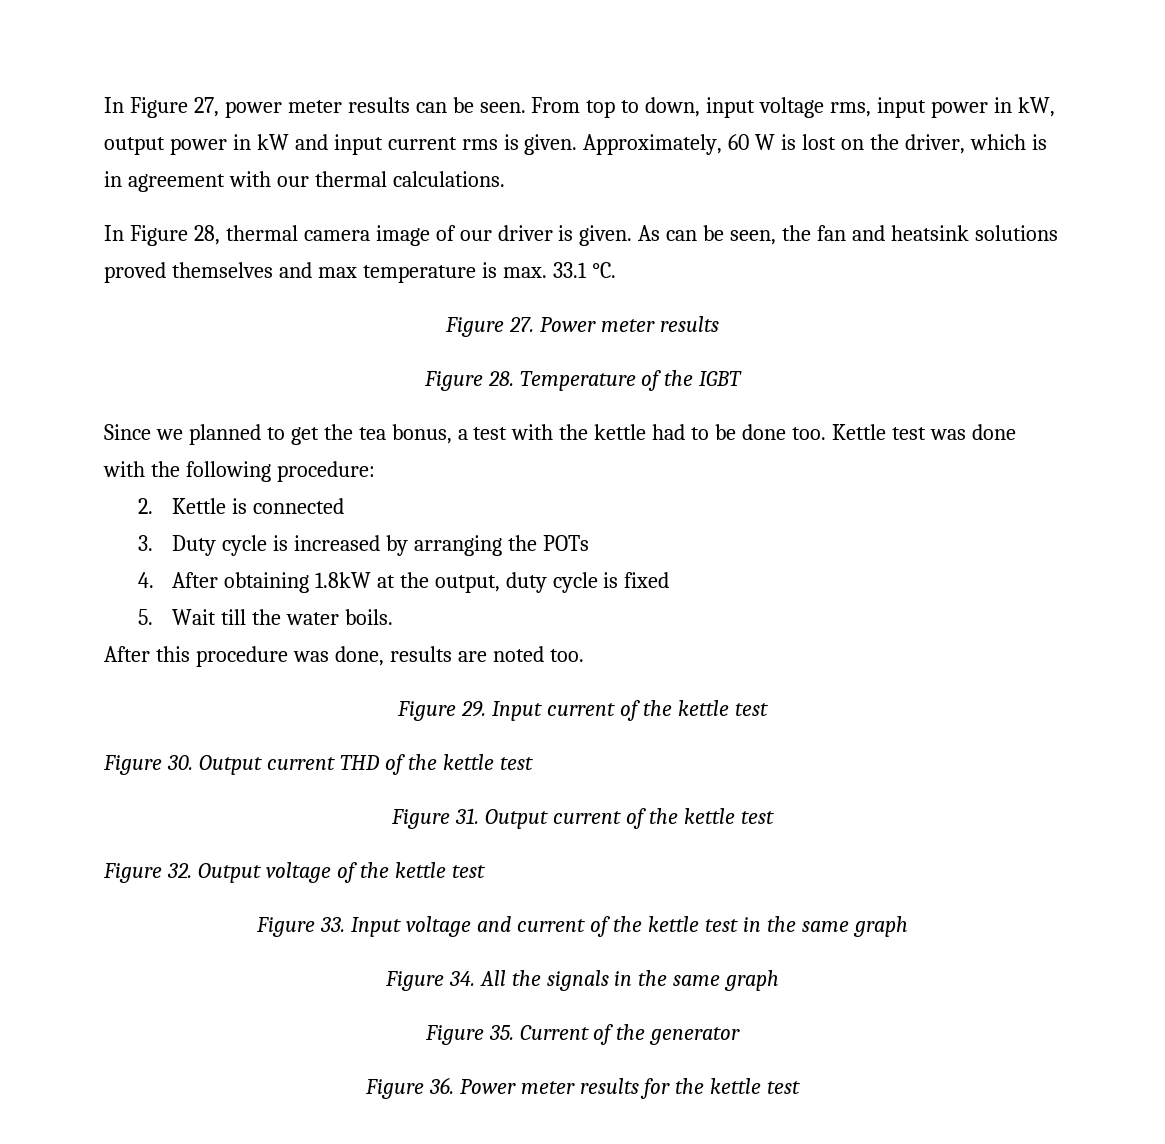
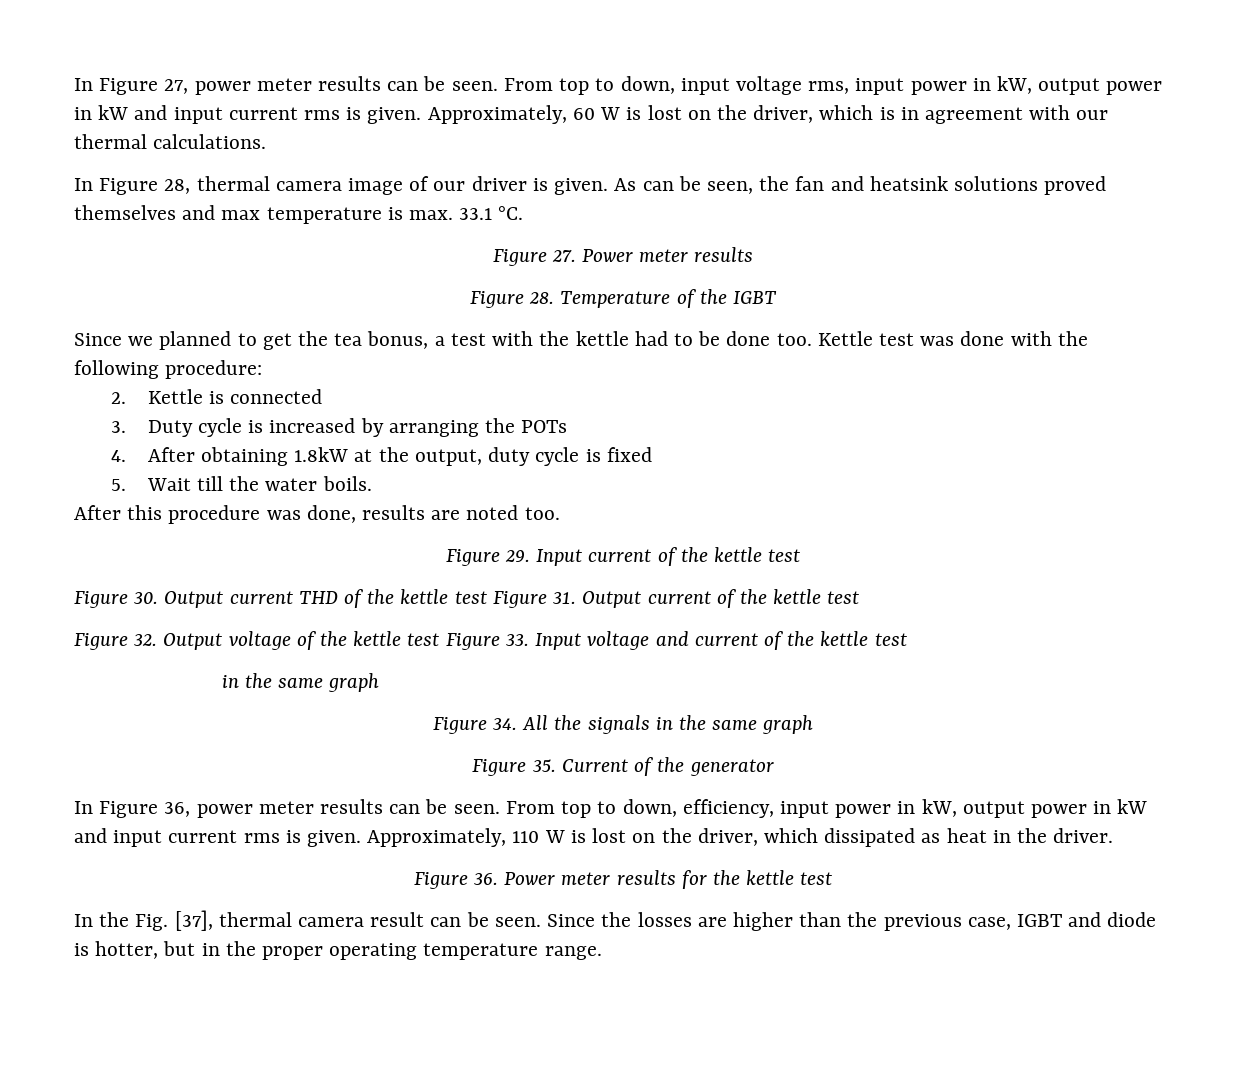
(533, 763) // -> (487, 597) none
(485, 871) // -> (440, 639) none
(738, 925) none -> (907, 639) //
(741, 1036) none -> [74,799,1148,818] [74,828,1114,847] // In Figure 36, power meter results can be seen. From top to down, efficiency, input power in kW, output power in kW and input current rms is given. Approximately, 110 W is lost on the driver, which dissipated as heat in the driver.
(801, 1087) none -> [74,910,1157,931] [74,941,602,960] // In the Fig. [37], thermal camera result can be seen. Since the losses are higher than the previous case, IGBT and diode is hotter, but in the proper operating temperature range.

